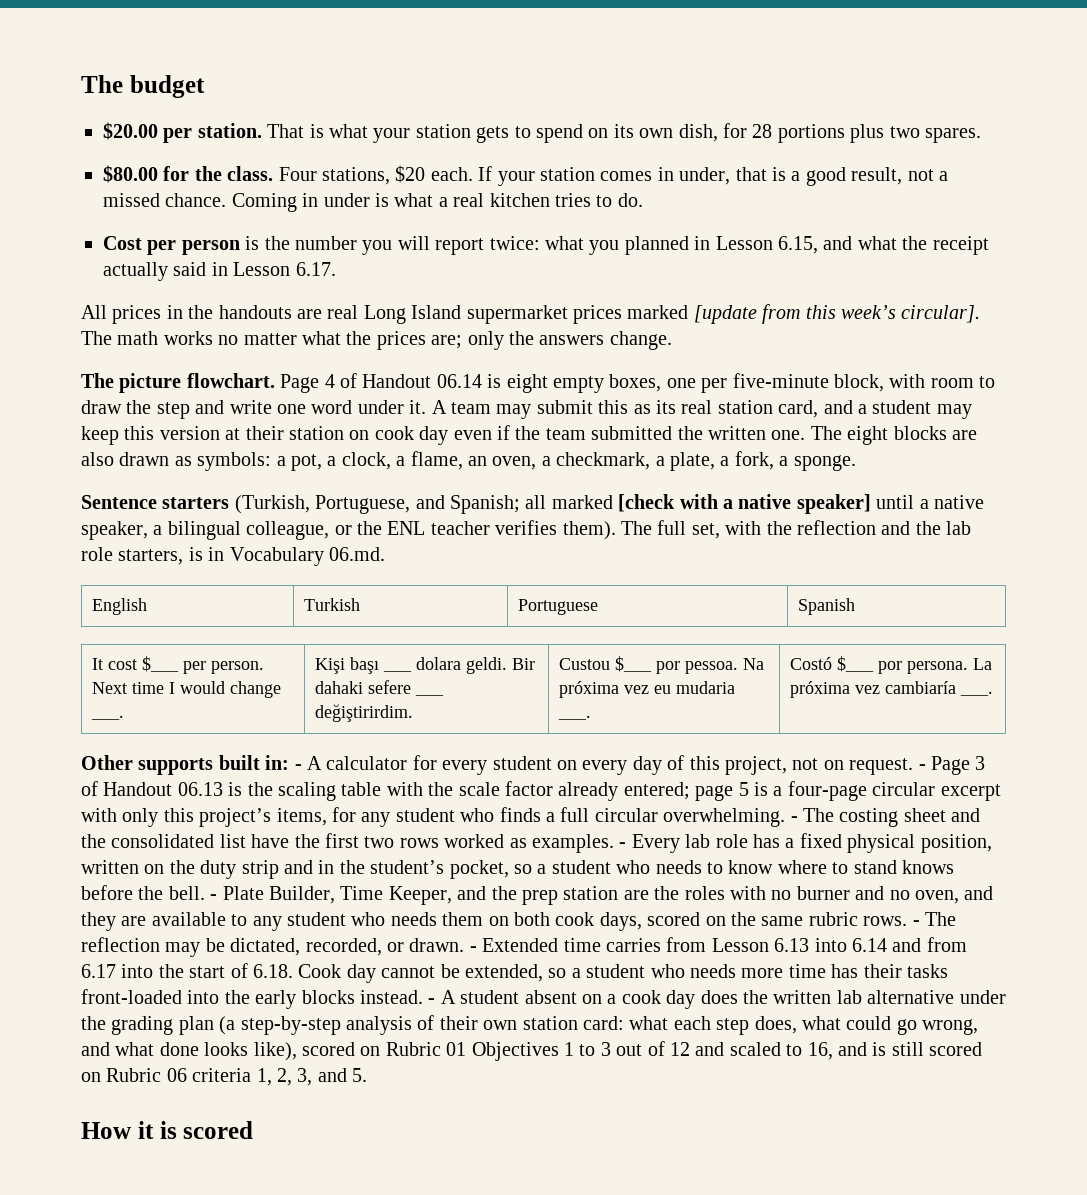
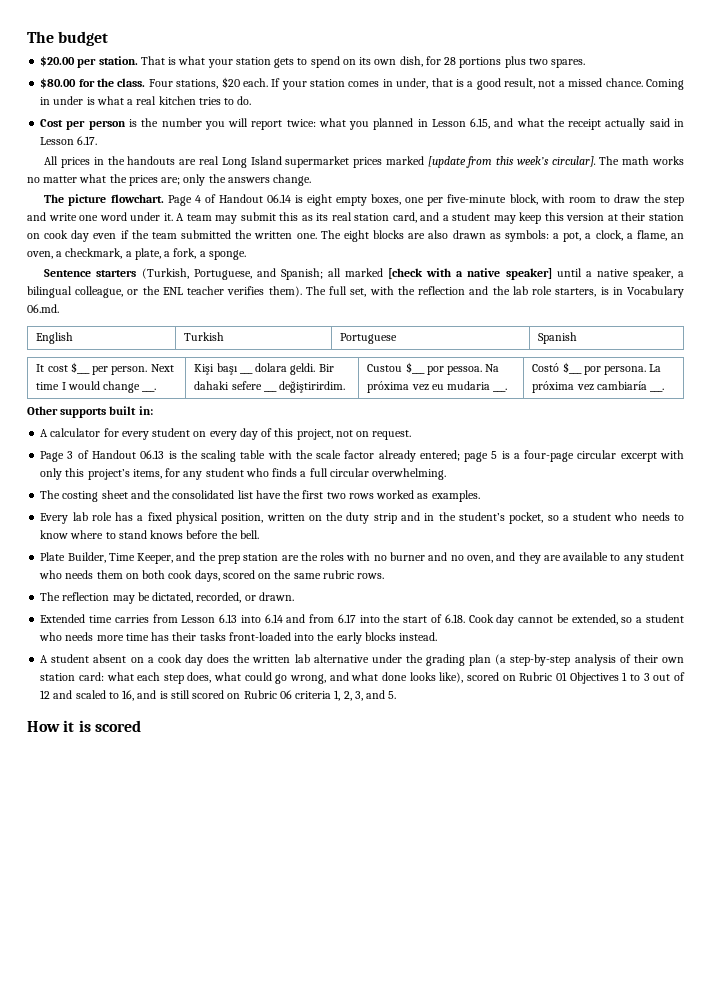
[294,764,302,770] - -> (153, 410) //
[918,764,926,770] - -> (412, 435) //
[790,816,798,822] - -> (447, 474) //
[619,842,627,848] - -> (480, 496) //
[210,894,218,900] - -> (259, 534) //
[912,920,920,926] - -> (385, 576) //
[469,946,477,952] - -> (294, 596) //
[428,998,436,1004] - -> (438, 636) //

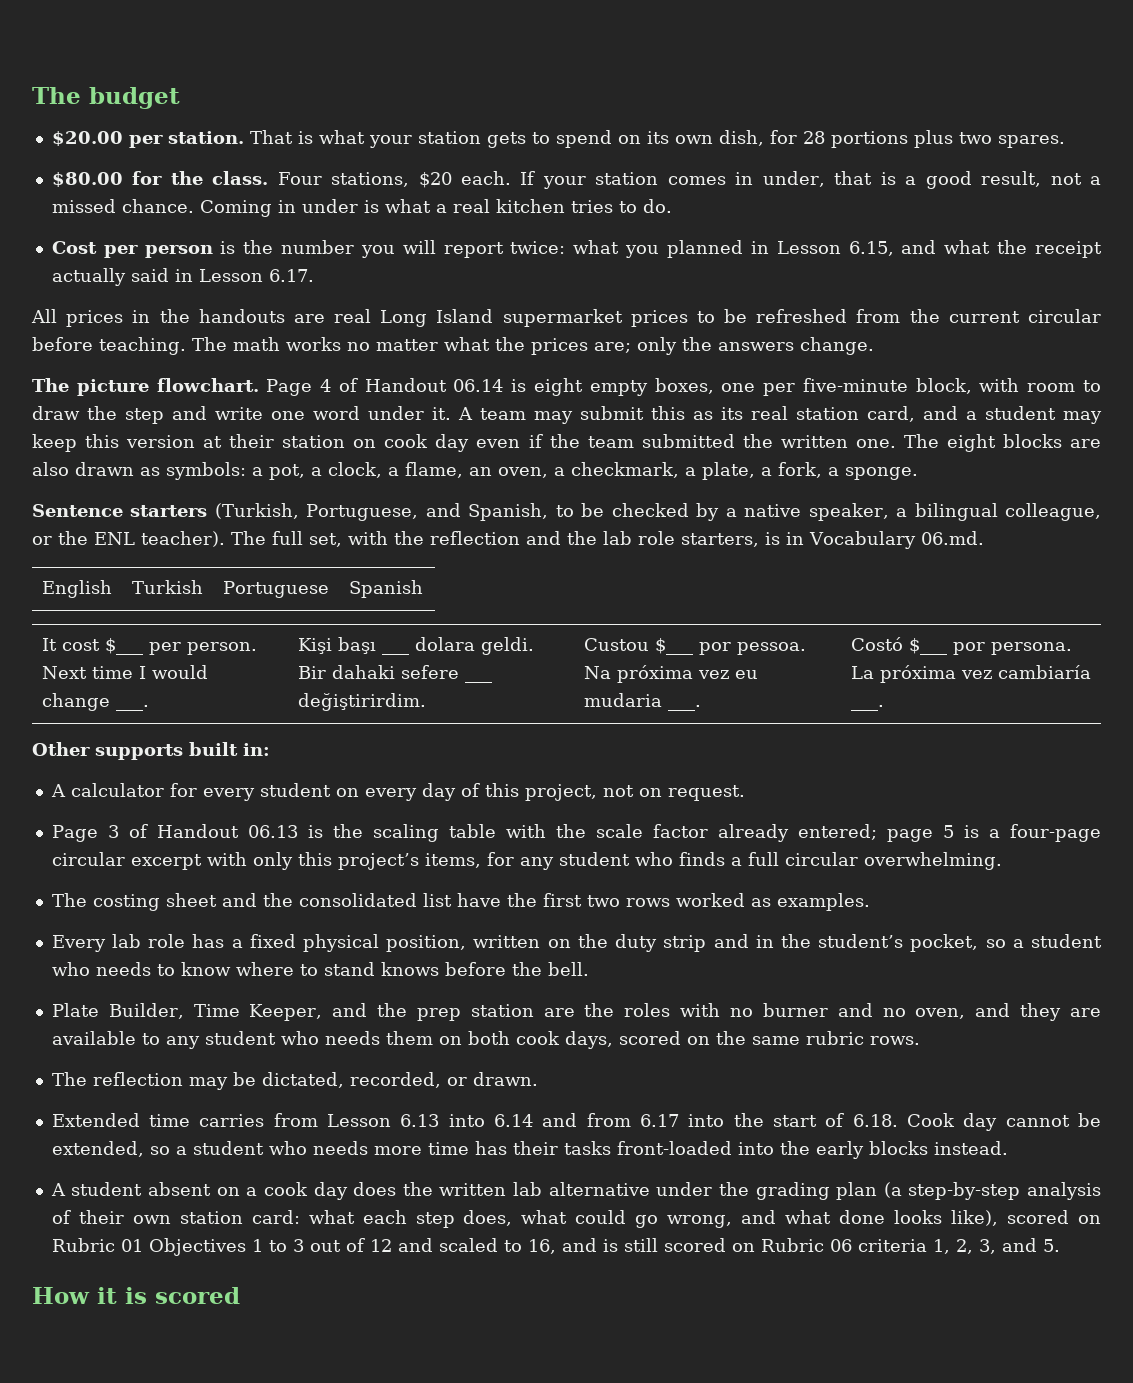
[385,156,596,168] marked [update from this week’s circular]. -> [696,309,1101,323] [32,337,186,355] to be refreshed from the current circular before teaching.
[280,268,582,280] Spanish; all marked [check with a native speaker] until -> [468,503,720,521] Spanish, to be checked by
[187,286,302,297] teacher verifies them). -> [141,531,225,547] teacher).

